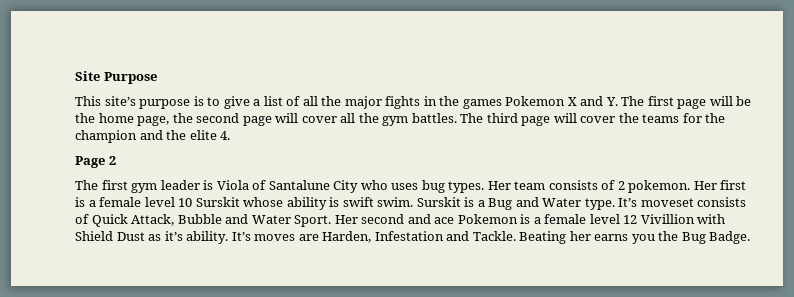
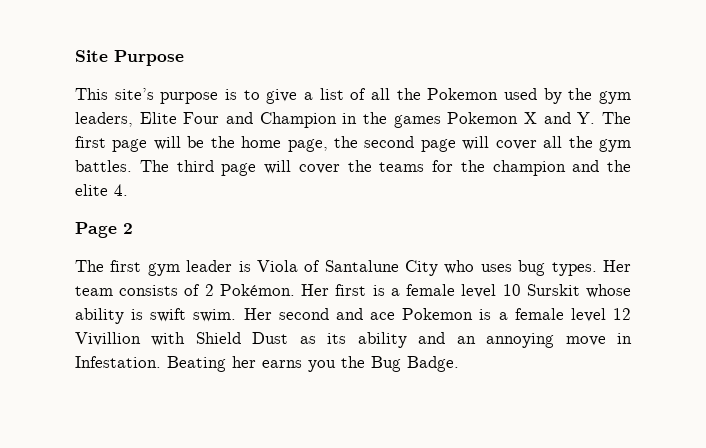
[344,96,421,109] major fights -> [427,88,632,104] [75,112,337,128] Pokemon used by the gym leaders, Elite Four and Champion
[628,180,691,193] pokemon. -> [219,284,295,296] Pokémon.
[416,197,747,210] [75,214,332,227] Surskit is a Bug and Water type. It’s moveset consists of Quick Attack, Bubble and Water Sport. -> (237, 315) none
[164,231,516,244] it’s ability. It’s moves are Harden, Infestation and Tackle. -> [327,332,632,348] [75,356,161,368] its ability and an annoying move in Infestation.

